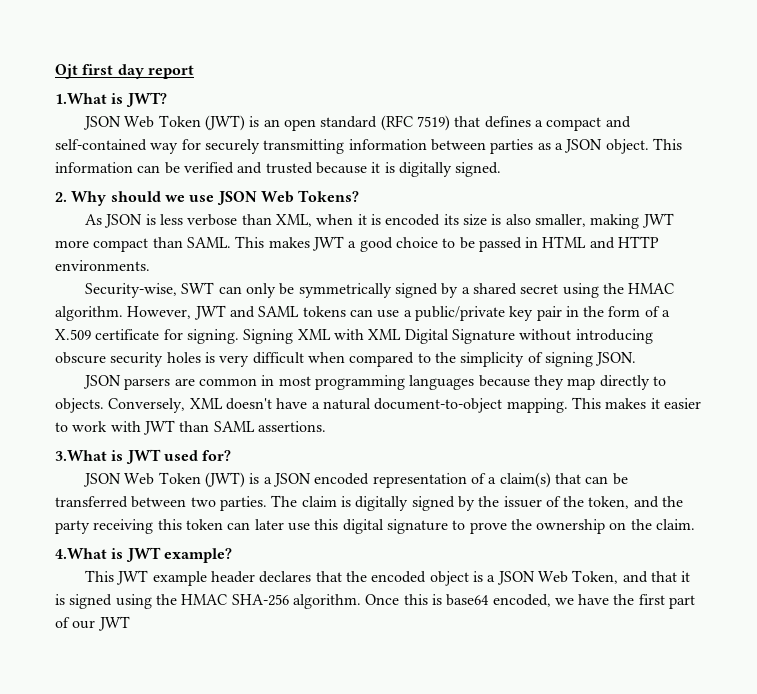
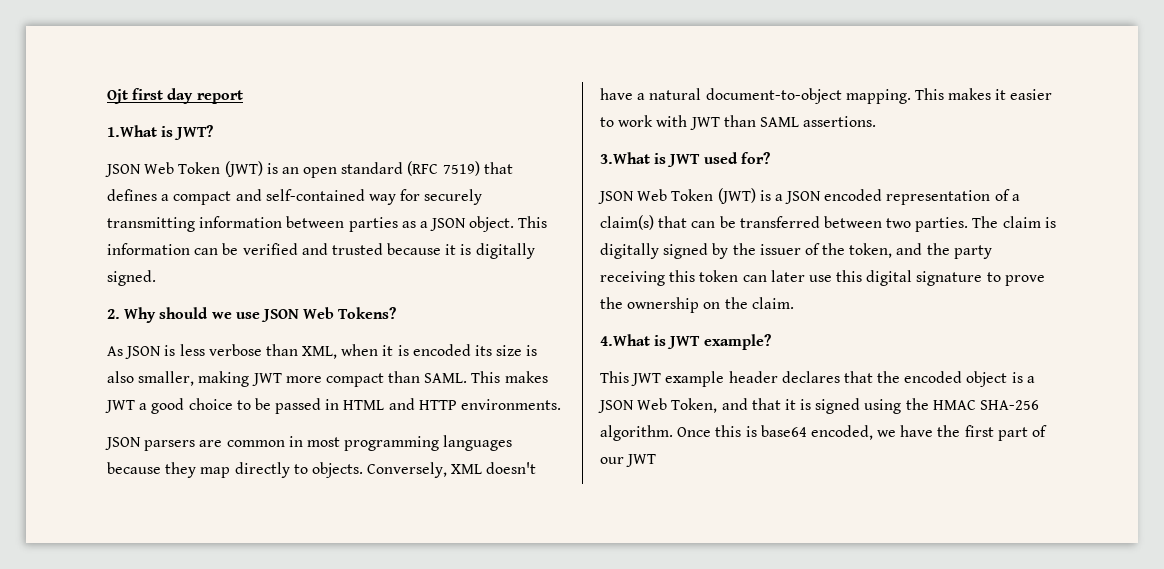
[85,282,675,298] [55,305,671,321] [55,329,653,344] [55,352,637,367] // Security-wise, SWT can only be symmetrically signed by a shared secret using the HMAC algorithm. However, JWT and SAML tokens can use a public/private key pair in the form of a X.509 certificate for signing. Signing XML with XML Digital Signature without introducing obscure security holes is very difficult when compared to the simplicity of signing JSON. -> (562, 404) none

